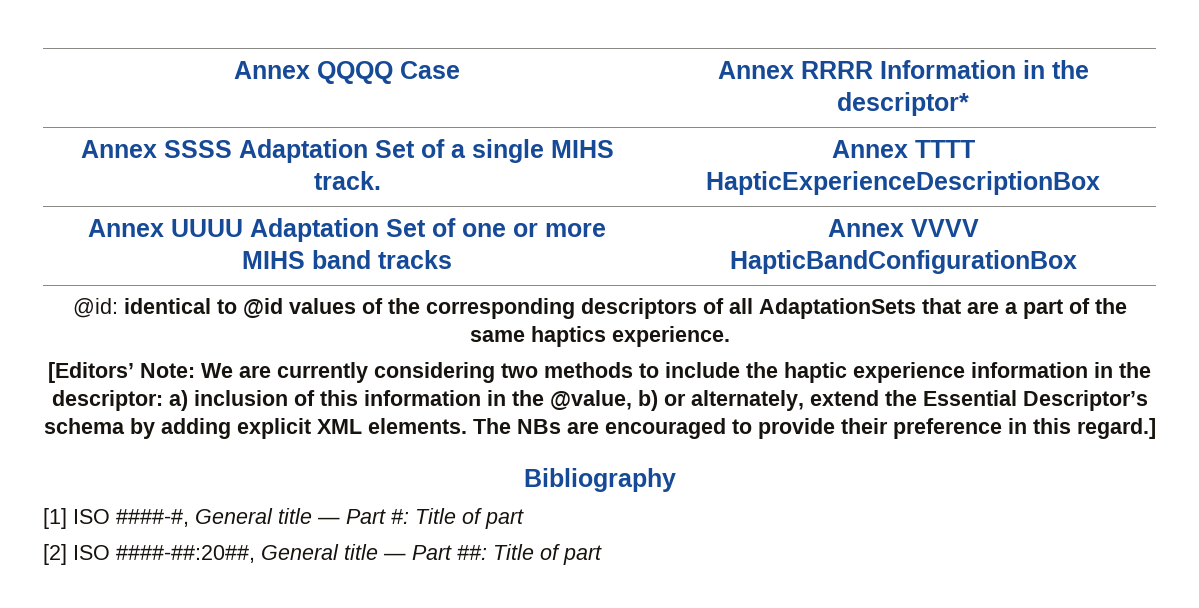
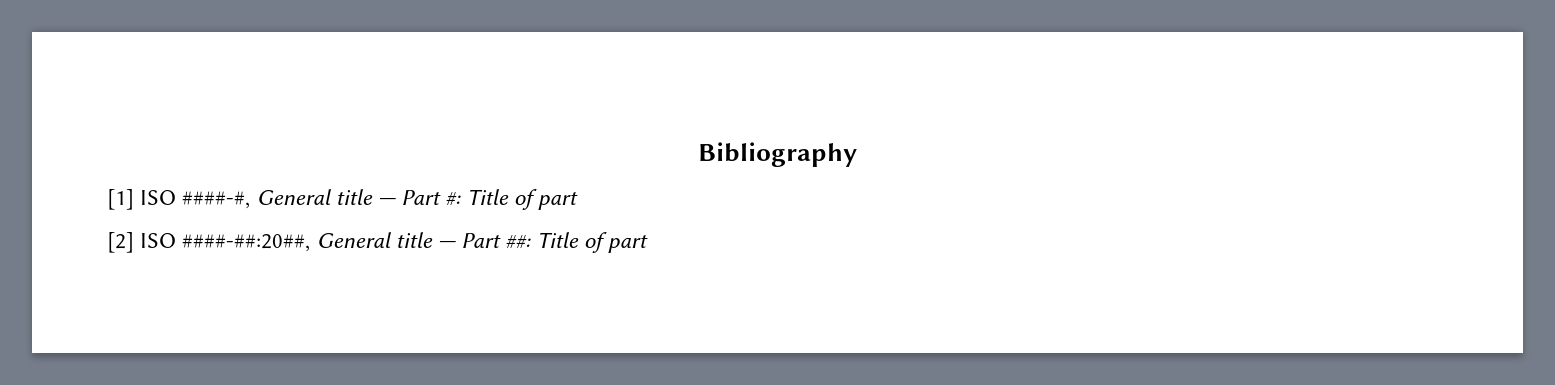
[234,61,460,84] [717,60,1089,79] [837,92,969,116] [80,139,614,163] [313,171,381,190] [831,140,975,158] [706,171,1100,195] [88,218,606,242] [242,250,452,269] [827,219,979,237] [729,250,1077,274] [72,298,1127,319] [469,326,730,347] [48,362,1151,383] [51,390,1148,411] [43,418,1156,439] Annex QQQQ Case | Annex RRRR Information in the descriptor* // Annex SSSS Adaptation Set of a single MIHS track. | Annex TTTT HapticExperienceDescriptionBox // Annex UUUU Adaptation Set of one or more MIHS band tracks | Annex VVVV HapticBandConfigurationBox // @id: identical to @id values of the corresponding descriptors of all AdaptationSets that are a part of the same haptics experience. // [Editors’ Note: We are currently considering two methods to include the haptic experience information in the descriptor: a) inclusion of this information in the @value, b) or alternately, extend the Essential Descriptor’s schema by adding explicit XML elements. The NBs are encouraged to provide their preference in this regard.] // -> (698, 154) none

